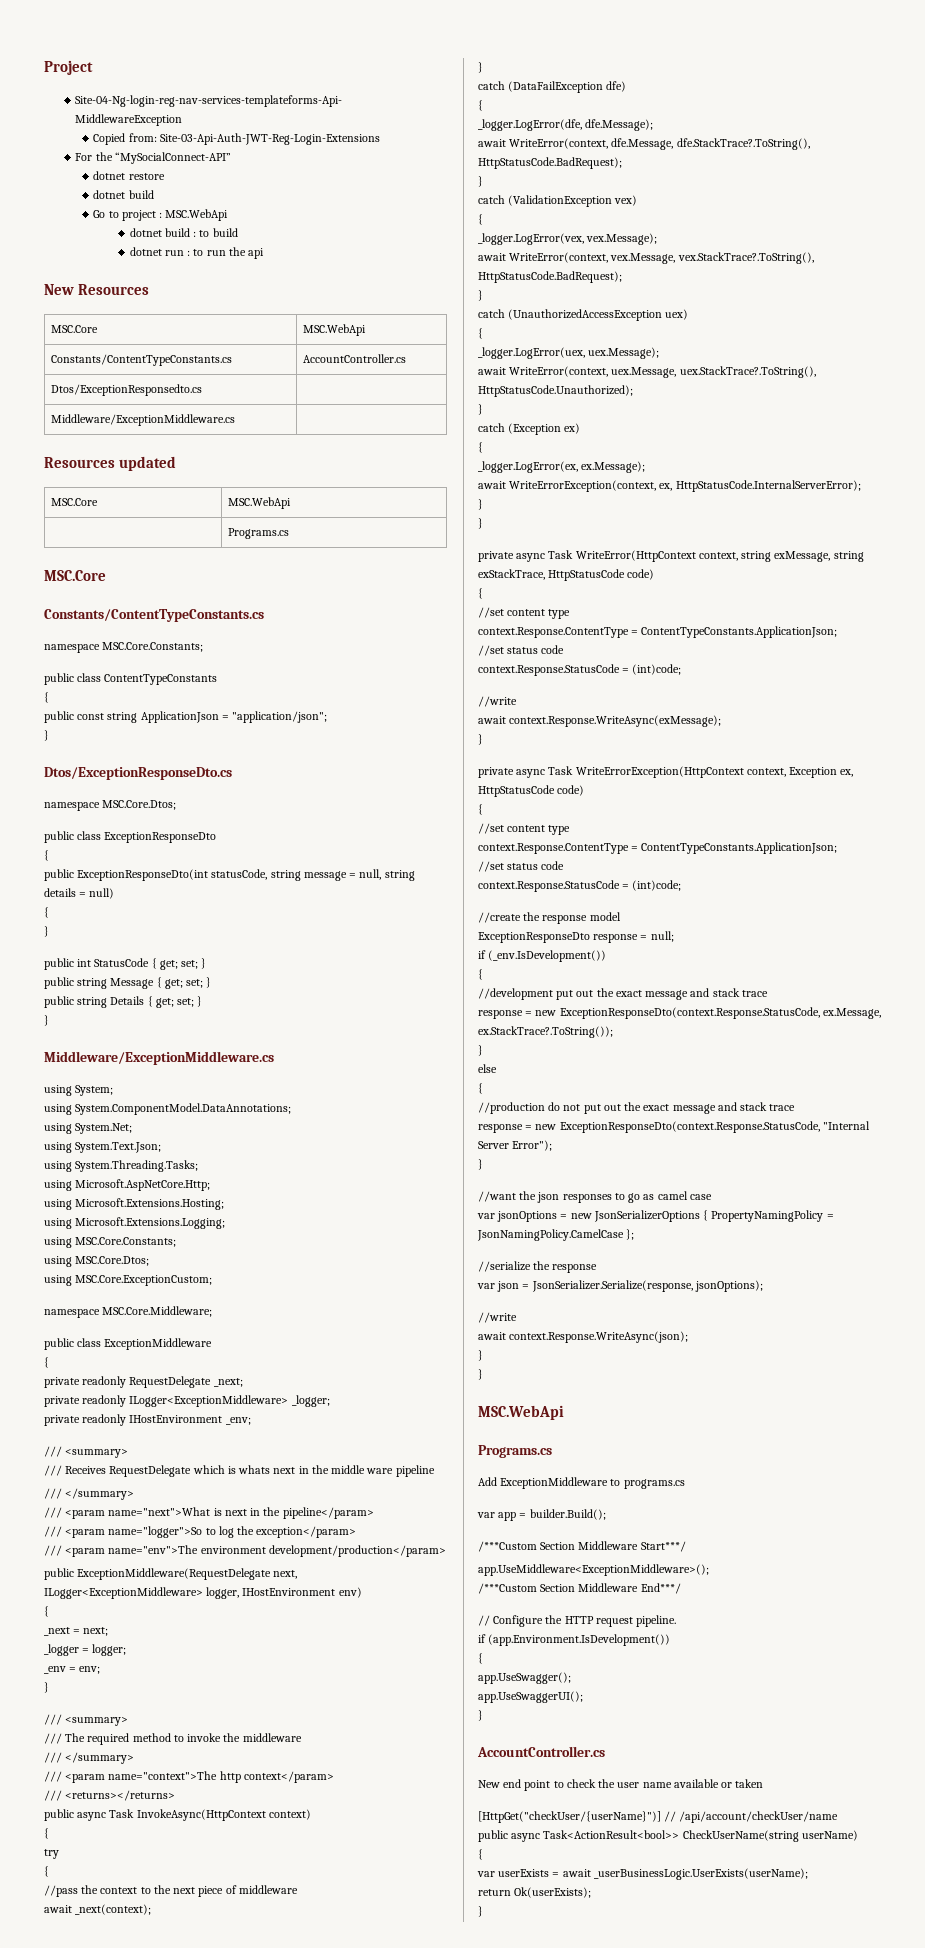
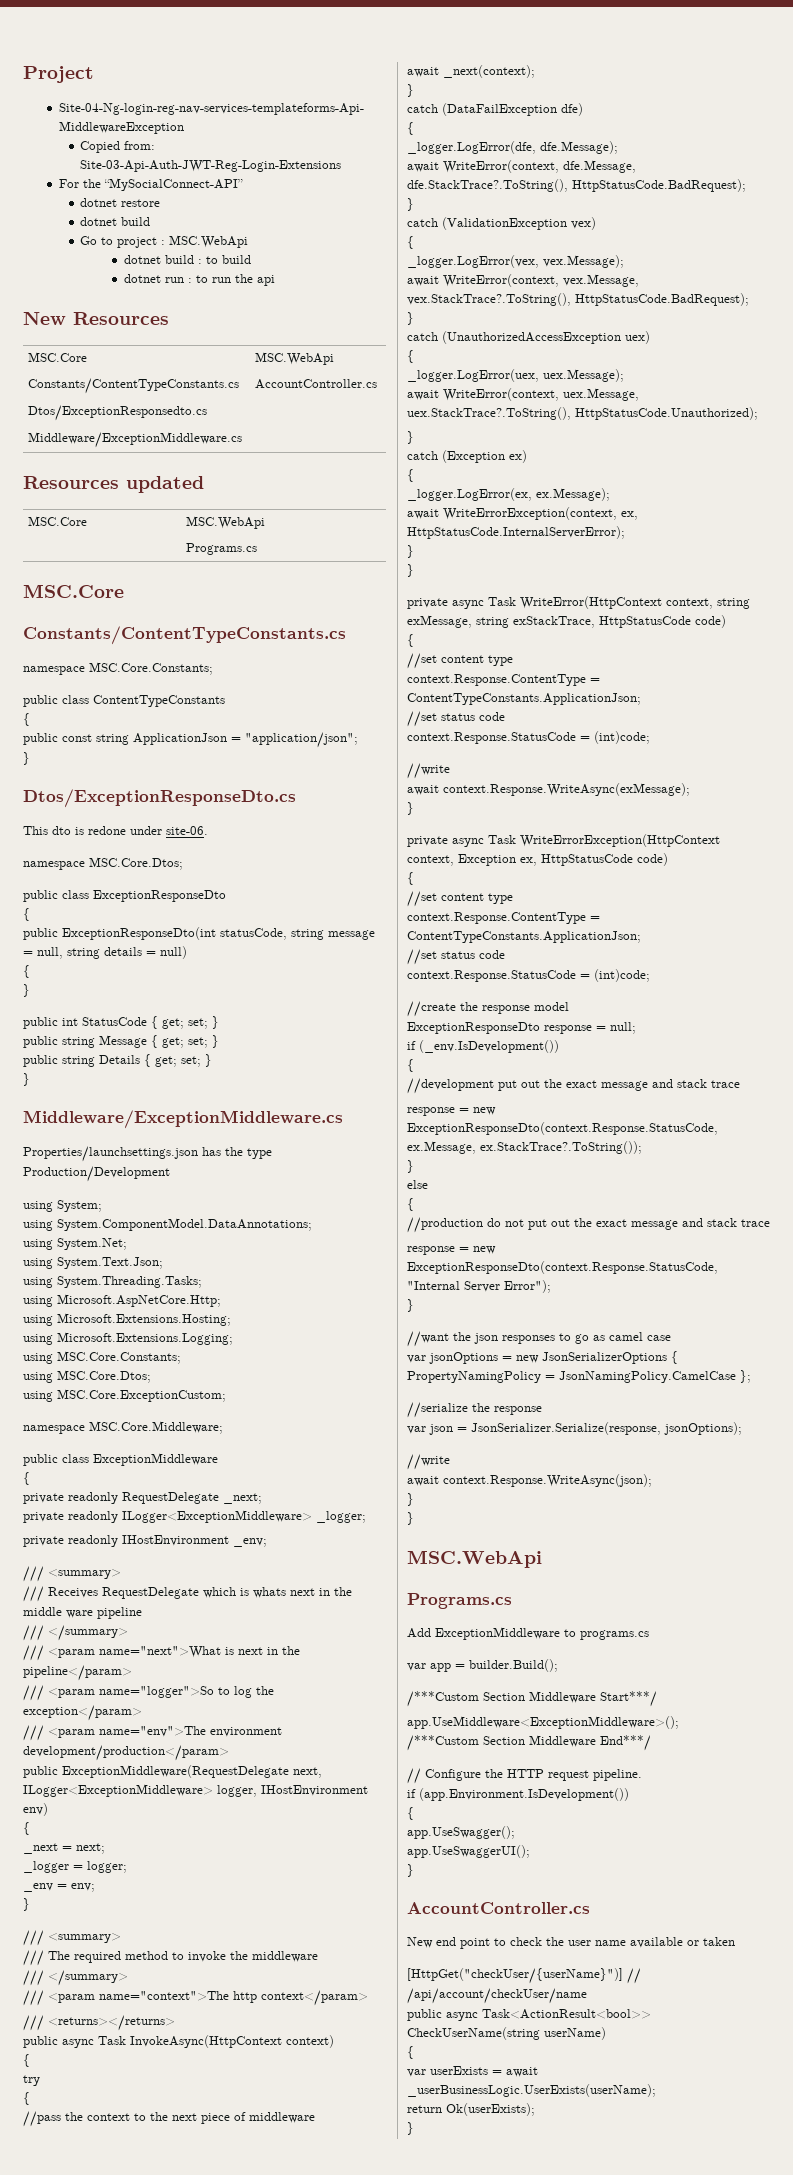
(232, 773) none -> [23,826,208,835] // This dto is redone under site-06.
(274, 1058) none -> [23,1146,272,1162] [23,1166,170,1182] // Properties/launchsettings.json has the type Production/Development

